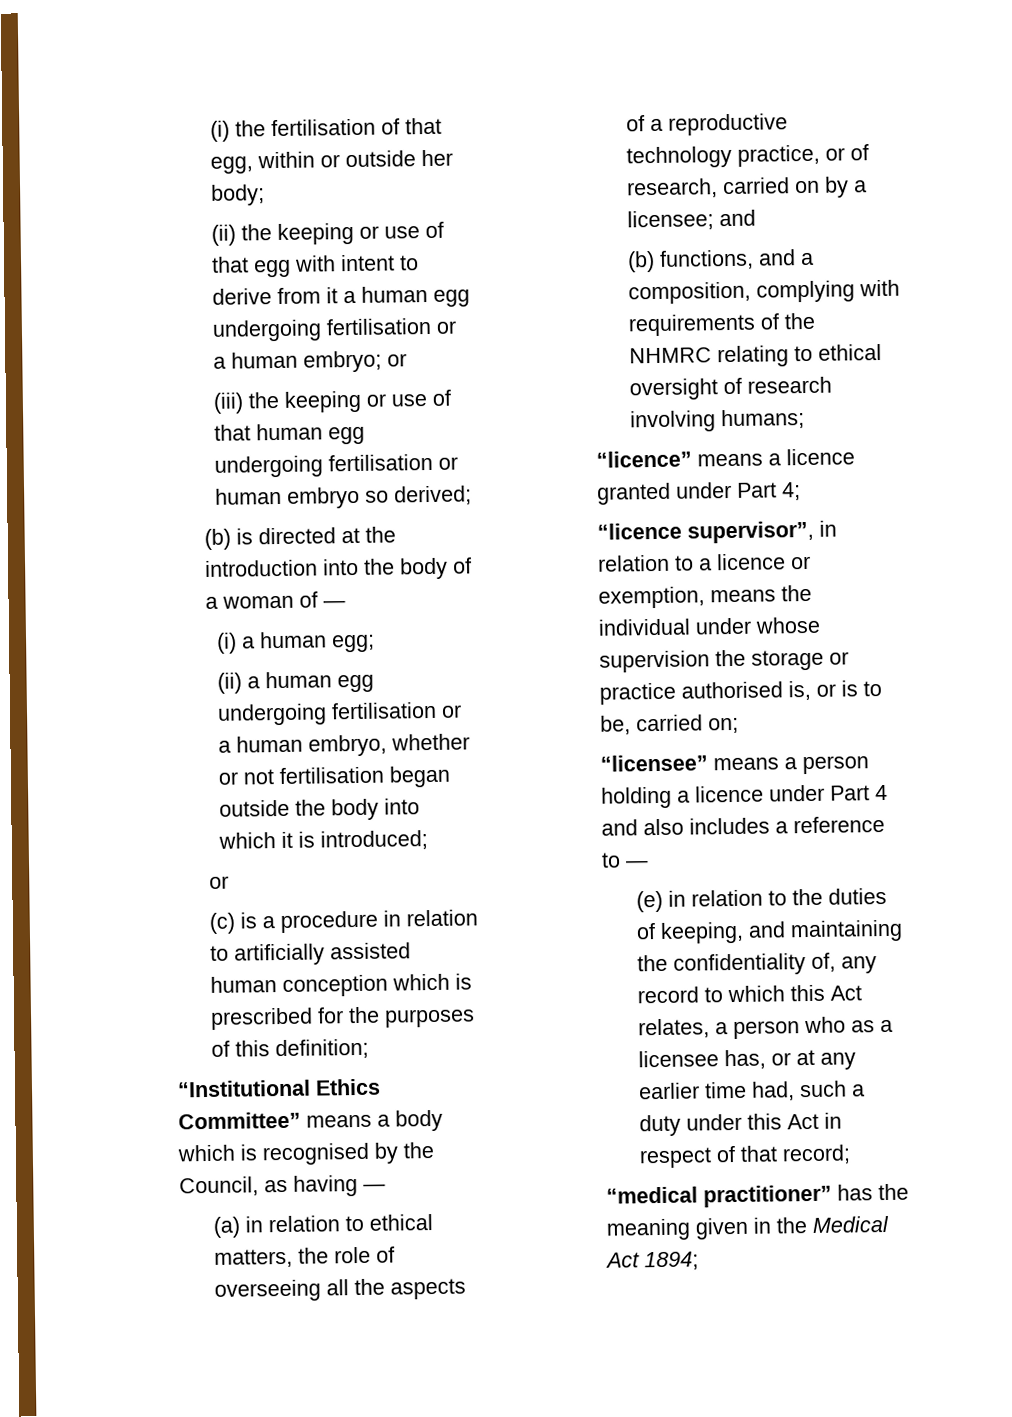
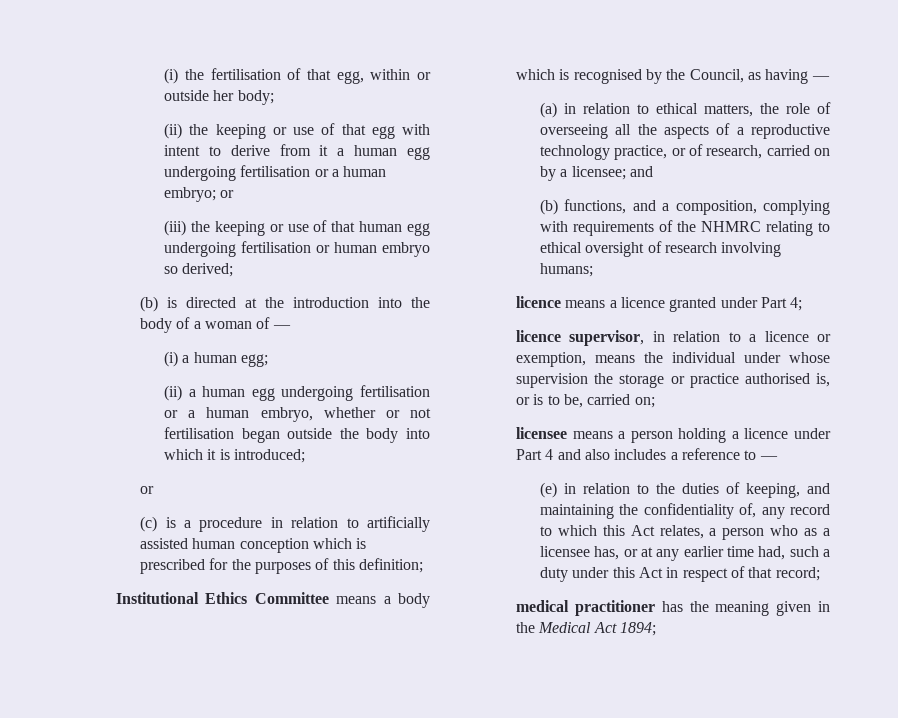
[177,1078,382,1098] [178,1111,302,1130] “Institutional Ethics Committee” -> [116,592,329,604] Institutional Ethics Committee
[596,450,693,468] “licence” -> [516,296,562,308] licence
[597,520,815,544] “licence supervisor”, -> [516,330,645,346] licence supervisor,
[600,754,709,772] “licensee” -> [516,427,568,439] licensee
[606,1184,833,1208] “medical practitioner” -> [516,600,655,616] medical practitioner

